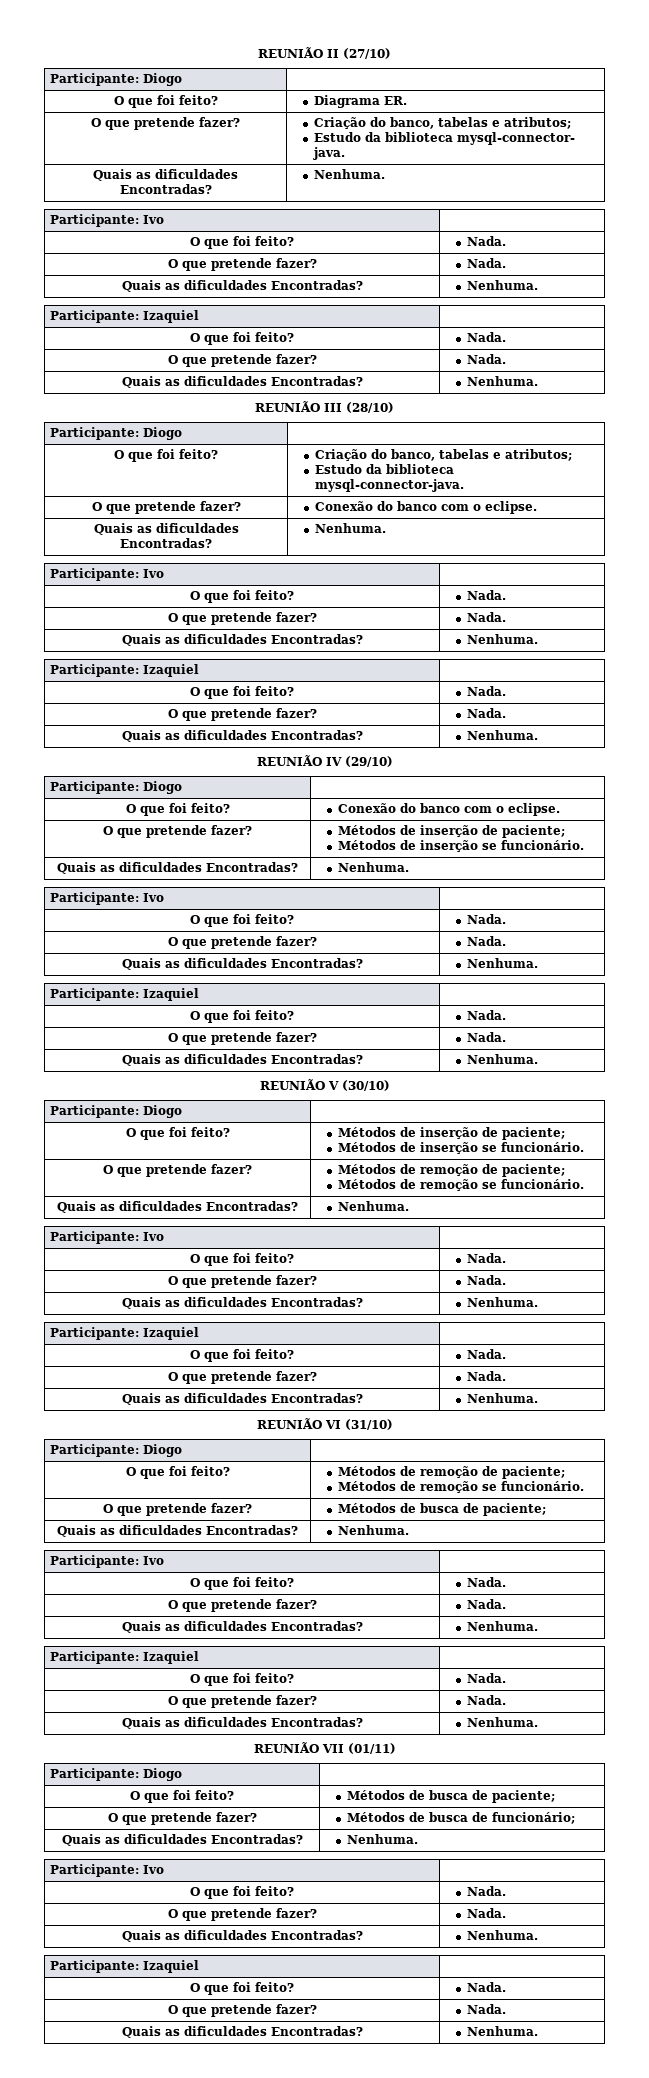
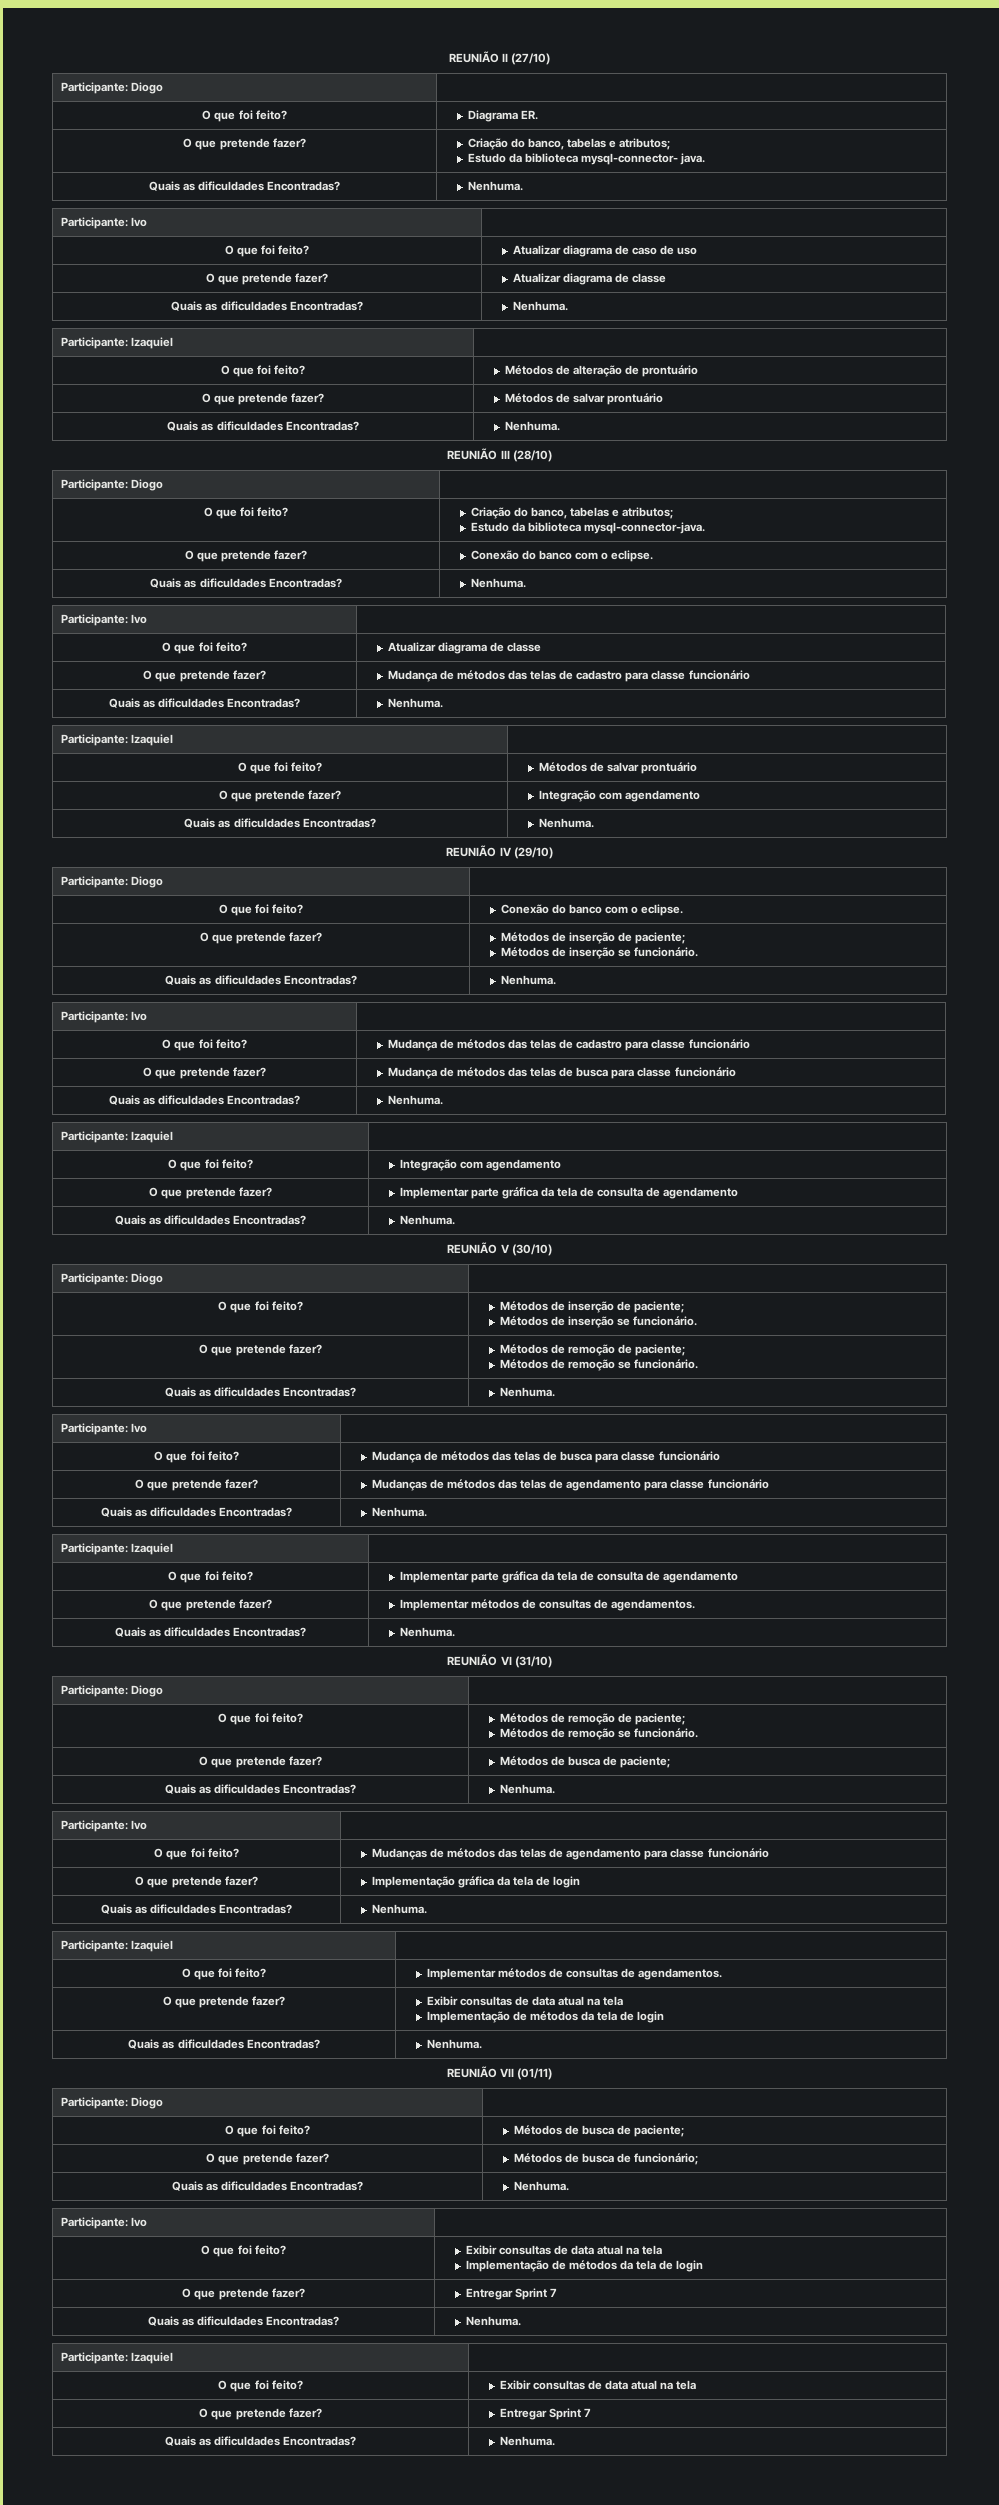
[466,236,506,246] [167,258,317,271] [466,258,506,268] Nada. // O que pretende fazer? | Nada. -> [512,245,698,257] [205,273,329,285] [512,273,666,285] Atualizar diagrama de caso de uso // O que pretende fazer? | Atualizar diagrama de classe
[466,332,506,342] [167,354,317,367] [466,354,506,364] Nada. // O que pretende fazer? | Nada. -> [504,365,699,377] [201,393,325,405] [504,393,663,405] Métodos de alteração de prontuário // O que pretende fazer? | Métodos de salvar prontuário
[466,590,506,600] [167,612,317,625] [466,612,506,622] Nada. // O que pretende fazer? | Nada. -> [387,642,541,654] [143,670,266,682] [387,670,750,682] Atualizar diagrama de classe // O que pretende fazer? | Mudança de métodos das telas de cadastro para classe funcionário
[466,686,506,696] [167,708,317,721] [466,708,506,718] Nada. // O que pretende fazer? | Nada. -> [538,762,697,774] [218,790,342,802] [538,790,700,802] Métodos de salvar prontuário // O que pretende fazer? | Integração com agendamento
[466,914,506,924] [167,936,317,949] [466,936,506,946] Nada. // O que pretende fazer? | Nada. -> [387,1039,750,1051] [143,1067,266,1079] [387,1067,736,1079] Mudança de métodos das telas de cadastro para classe funcionário // O que pretende fazer? | Mudança de métodos das telas de busca para classe funcionário
[466,1010,506,1020] [167,1032,317,1045] [466,1032,506,1042] Nada. // O que pretende fazer? | Nada. -> [399,1159,561,1171] [149,1187,272,1199] [399,1187,739,1199] Integração com agendamento // O que pretende fazer? | Implementar parte gráfica da tela de consulta de agendamento
[466,1253,506,1263] [167,1275,317,1288] [466,1275,506,1285] Nada. // O que pretende fazer? | Nada. -> [371,1451,720,1463] [135,1479,258,1491] [371,1479,769,1491] Mudança de métodos das telas de busca para classe funcionário // O que pretende fazer? | Mudanças de métodos das telas de agendamento para classe funcionário
[466,1349,506,1359] [167,1371,317,1384] [466,1371,506,1381] Nada. // O que pretende fazer? | Nada. -> [399,1571,739,1583] [149,1599,272,1611] [399,1599,696,1611] Implementar parte gráfica da tela de consulta de agendamento // O que pretende fazer? | Implementar métodos de consultas de agendamentos.
[466,1577,506,1587] [167,1599,317,1612] [466,1599,506,1609] Nada. // O que pretende fazer? | Nada. -> [371,1848,769,1860] [135,1876,258,1888] [371,1876,581,1888] Mudanças de métodos das telas de agendamento para classe funcionário // O que pretende fazer? | Implementação gráfica da tela de login
[466,1673,506,1683] [167,1695,317,1708] [466,1695,506,1705] Nada. // O que pretende fazer? | Nada. -> [426,1968,723,1980] [162,1996,286,2008] [426,1996,624,2006] [426,2011,665,2023] Implementar métodos de consultas de agendamentos. // O que pretende fazer? | Exibir consultas de data atual na tela // Implementação de métodos da tela de login
[466,1886,506,1896] [167,1908,317,1921] [466,1908,506,1918] Nada. // O que pretende fazer? | Nada. -> [465,2245,663,2255] [465,2260,704,2272] [182,2288,305,2300] [465,2288,557,2300] Exibir consultas de data atual na tela // Implementação de métodos da tela de login // O que pretende fazer? | Entregar Sprint 7
[466,1982,506,1992] [167,2004,317,2017] [466,2004,506,2014] Nada. // O que pretende fazer? | Nada. -> [499,2380,697,2390] [199,2408,322,2420] [499,2408,591,2420] Exibir consultas de data atual na tela // O que pretende fazer? | Entregar Sprint 7

